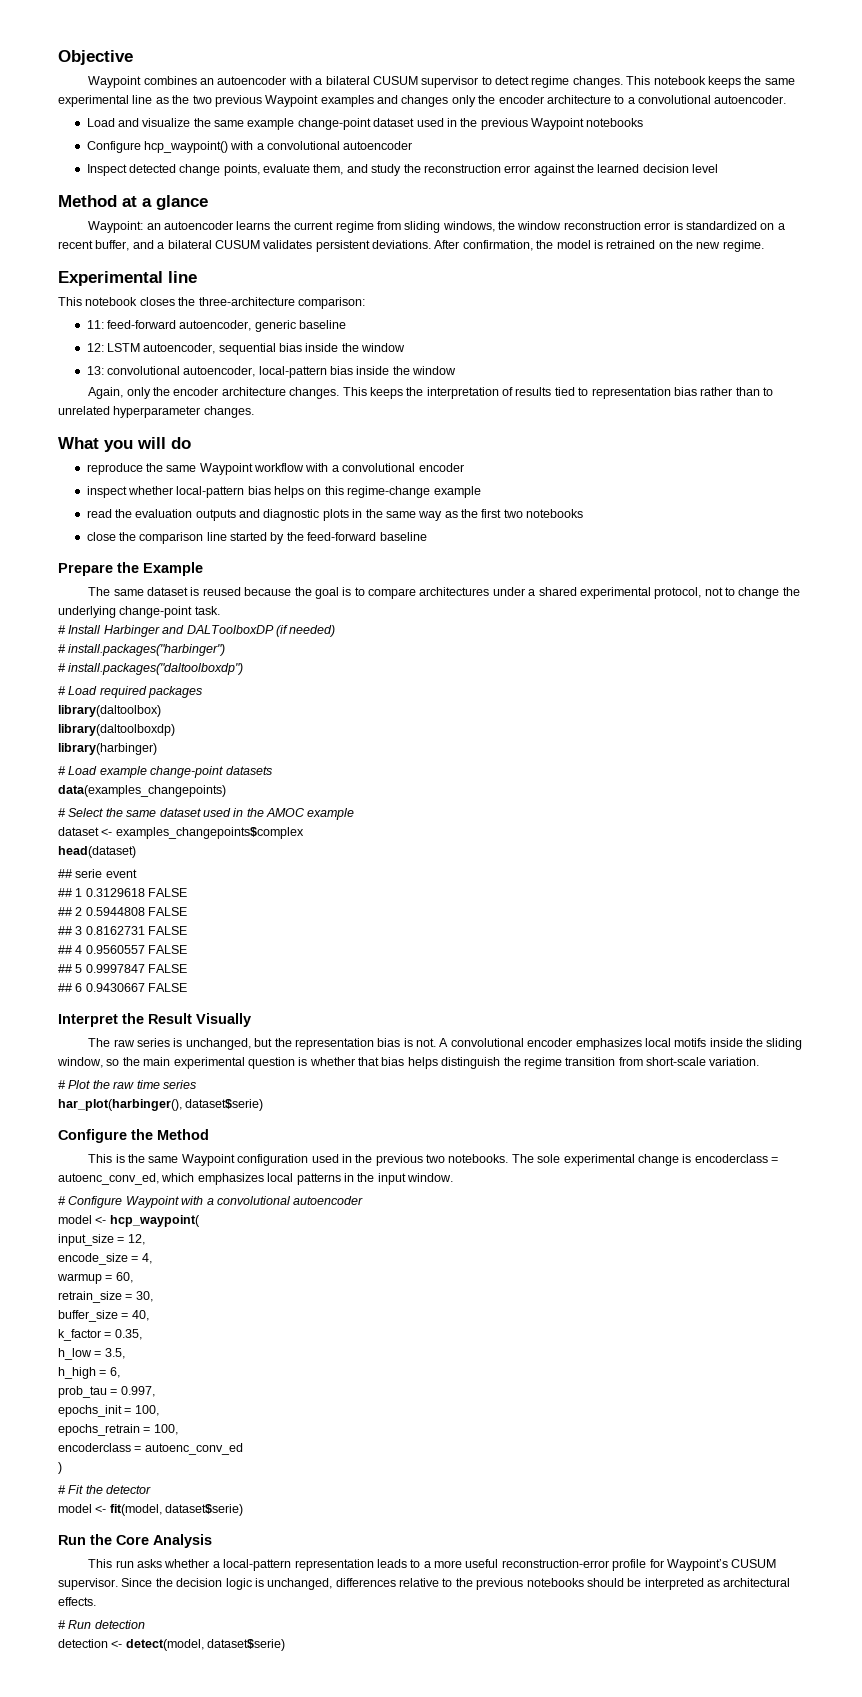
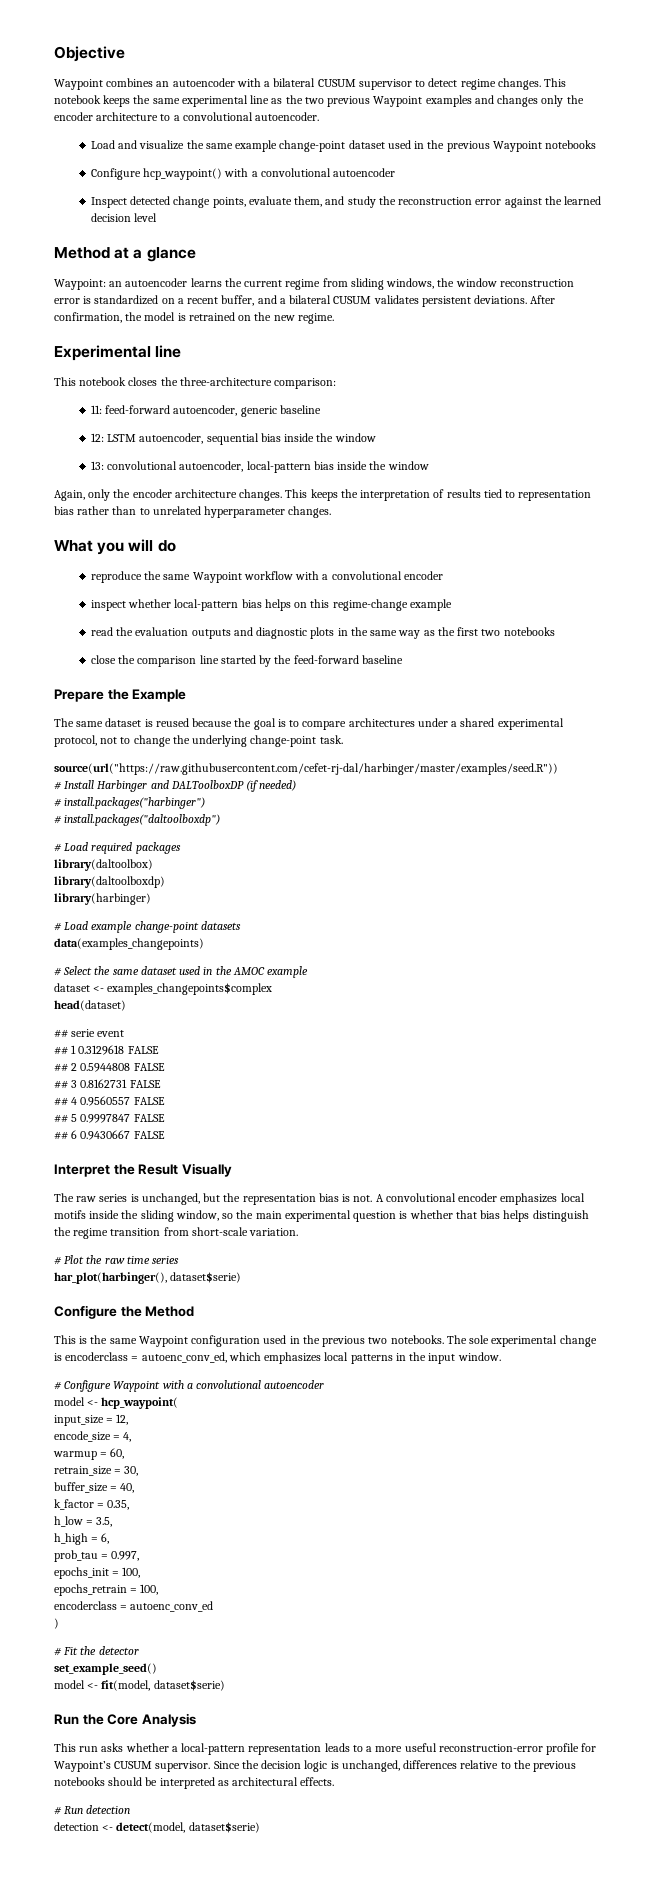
(220, 610) none -> [54,763,558,775] // source(url("https://raw.githubusercontent.com/cefet-rj-dal/harbinger/master/examples/seed.R"))
(152, 1489) none -> [54,1663,157,1675] // set_example_seed()

